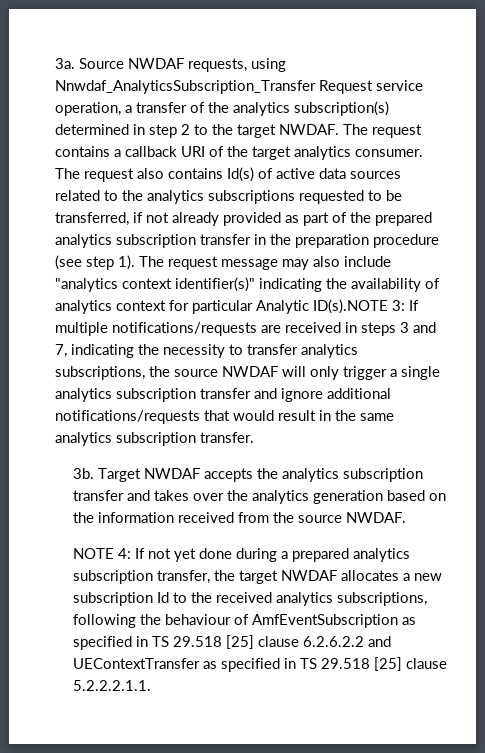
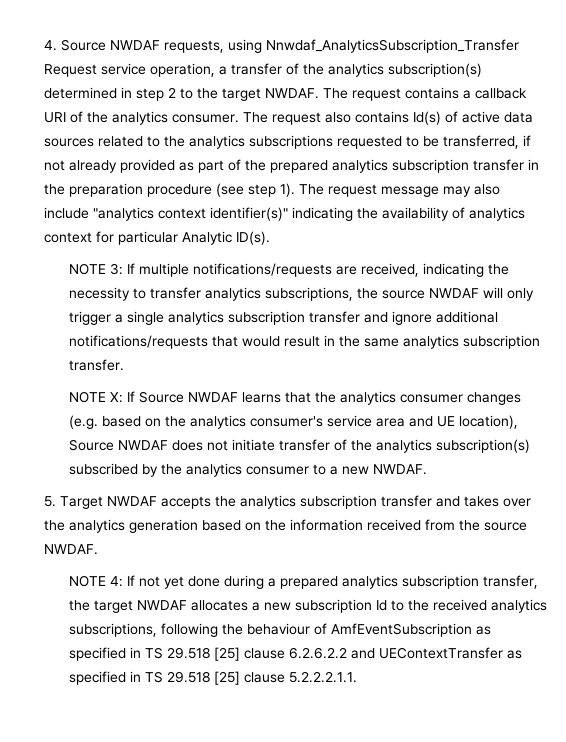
[54,58,75,69] 3a. -> [43,40,57,51] 4.
[251,146,291,160] target -> (108, 117) none
[312,299,388,314] ID(s).NOTE -> [235,231,270,245] [68,263,106,275] ID(s). // NOTE
[284,322,436,336] [54,344,67,358] received in steps 3 and 7, -> [360,263,419,277] received,
[73,468,95,479] 3b. -> [68,391,521,405] [68,415,518,429] [68,439,530,453] [68,463,427,477] [43,496,56,507] NOTE X: If Source NWDAF learns that the analytics consumer changes (e.g. based on the analytics consumer's service area and UE location), Source NWDAF does not initiate transfer of the analytics subscription(s) subscribed by the analytics consumer to a new NWDAF. // 5.

